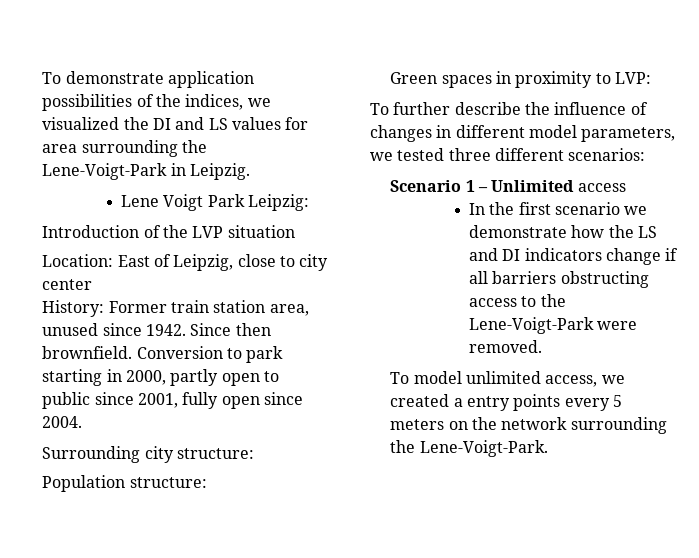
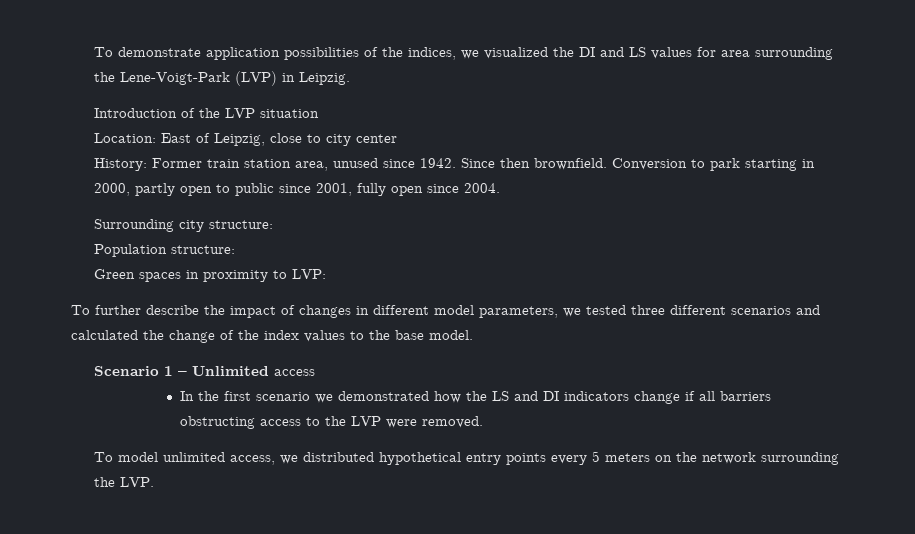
(168, 171) none -> [235,71,278,86] (LVP)
[121,194,309,211] // Lene Voigt Park Leipzig: -> (351, 78) none
[554,102,627,115] influence -> [230,306,276,318] impact
[568,148,646,161] scenarios: -> [731,305,820,315] [71,330,473,343] scenarios and calculated the change of the index values to the base model.
[469,225,568,238] demonstrate -> [337,391,429,401] demonstrated
[469,317,595,334] Lene-Voigt-Park -> [350,416,381,426] LVP
[390,394,463,407] created a -> [303,452,462,465] distributed hypothetical
[419,440,548,457] Lene-Voigt-Park. -> [120,477,155,487] LVP.

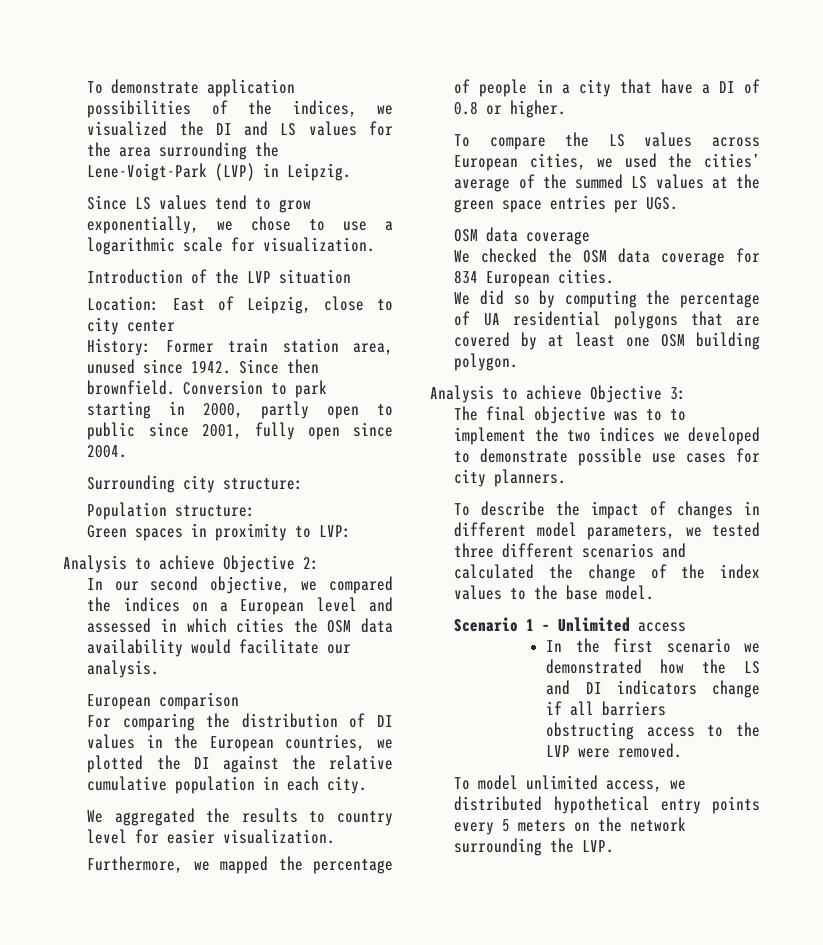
(717, 52) none -> [87,142,112,157] the
(351, 78) none -> [87,195,312,213] [87,216,394,234] [87,237,376,255] // Since LS values tend to grow exponentially, we chose to use a logarithmic scale for visualization.
[71,305,141,315] To further -> [63,555,319,573] [87,576,393,594] [87,597,393,615] [87,618,393,633] [87,639,352,657] [87,660,160,678] [87,692,240,710] [87,713,393,731] [87,734,393,752] [87,755,393,773] [87,776,368,794] [87,808,393,826] [87,829,336,844] [87,856,393,874] [454,79,760,97] [454,100,567,118] [454,132,760,150] [454,153,760,171] [454,174,760,192] [454,195,679,213] [454,227,591,245] [454,248,760,266] [454,269,615,287] [454,290,760,308] [454,311,760,329] [454,332,760,350] [454,353,519,371] [430,385,686,403] [454,406,687,424] [454,427,760,445] [454,448,760,466] [454,469,567,487] [454,503,471,516] Analysis to achieve Objective 2: // In our second objective, we compared the indices on a European level and assessed in which cities the OSM data availability would facilitate our analysis. // European comparison // For comparing the distribution of DI values in the European countries, we plotted the DI against the relative cumulative population in each city. // We aggregated the results to country level for easier visualization. // Furthermore, we mapped the percentage of people in a city that have a DI of 0.8 or higher. // To compare the LS values across European cities, we used the cities’ average of the summed LS values at the green space entries per UGS. // OSM data coverage // We checked the OSM data coverage for 834 European cities. // We did so by computing the percentage of UA residential polygons that are covered by at least one OSM building polygon. // Analysis to achieve Objective 3: // The final objective was to to implement the two indices we developed to demonstrate possible use cases for city planners. // To

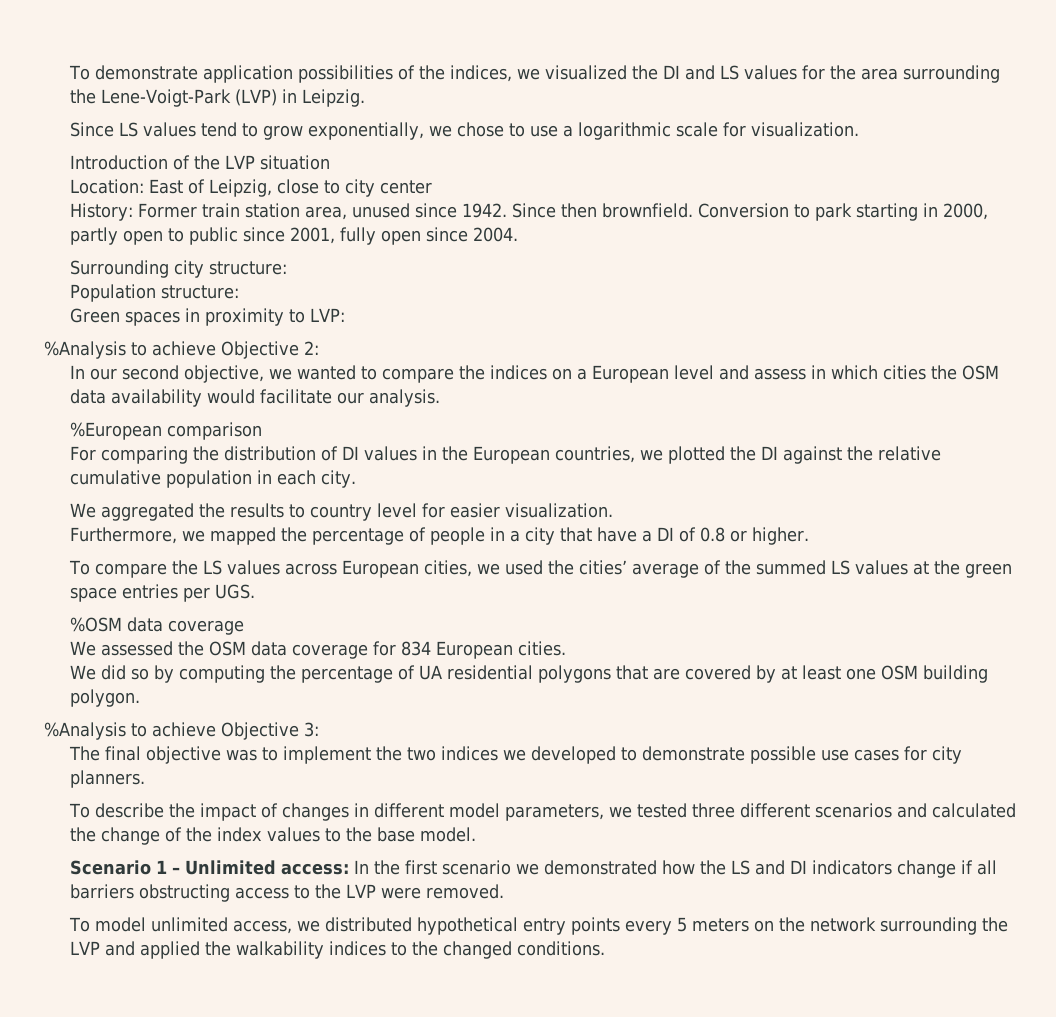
[63,555,127,573] Analysis -> [44,341,126,359] %Analysis
[329,576,393,594] compared -> [297,365,455,383] wanted to compare
[87,618,152,633] assessed -> [754,368,807,380] assess
[87,694,152,710] European -> [70,422,163,440] %European
[454,229,479,242] OSM -> [70,617,123,632] %OSM
[481,248,538,263] checked -> [101,641,174,656] assessed
[430,385,494,403] Analysis -> [44,722,126,740] %Analysis
[670,409,687,421] to -> (279, 754) none
[638,622,687,632] access // -> [281,863,350,875] access:
[582,840,615,853] LVP. -> [70,941,606,959] LVP and applied the walkability indices to the changed conditions.

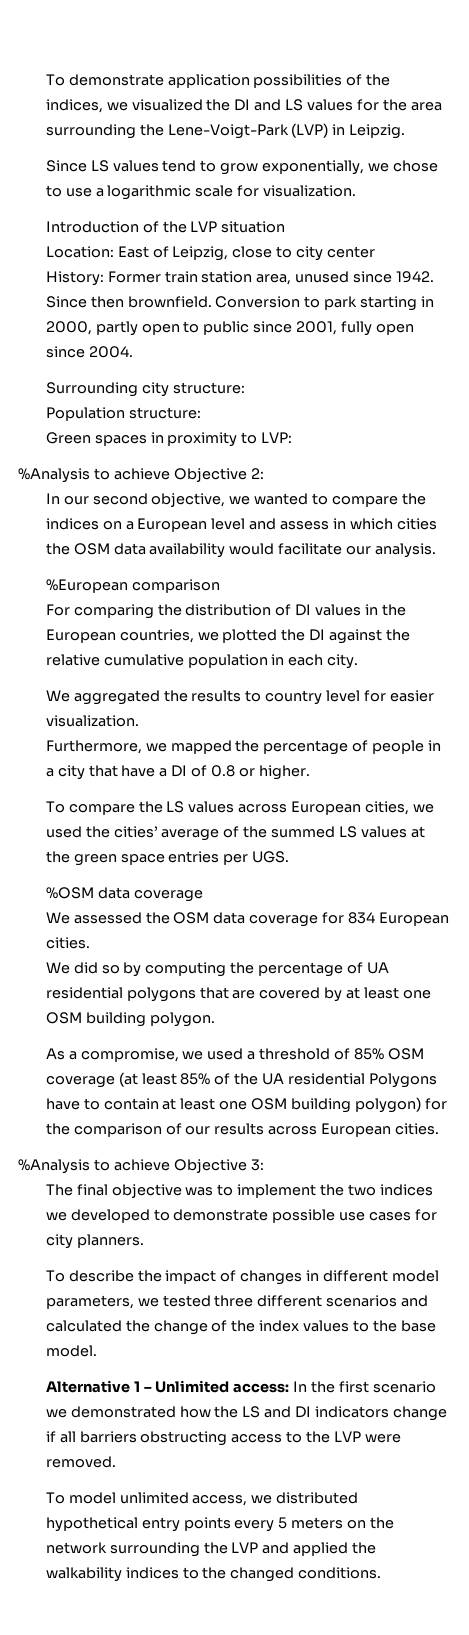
(141, 698) none -> [45,1048,424,1062] [45,1072,438,1088] [45,1097,447,1113] [45,1123,440,1137] // As a compromise, we used a threshold of 85% OSM coverage (at least 85% of the UA residential Polygons have to contain at least one OSM building polygon) for the comparison of our results across European cities.
[70,860,152,875] Scenario -> [45,1380,130,1393] Alternative

